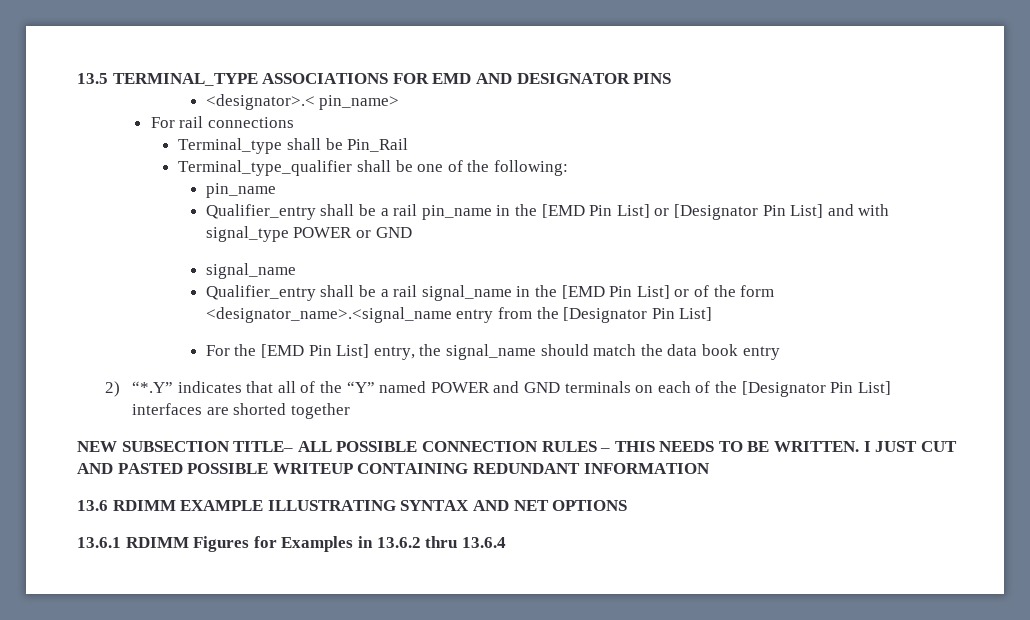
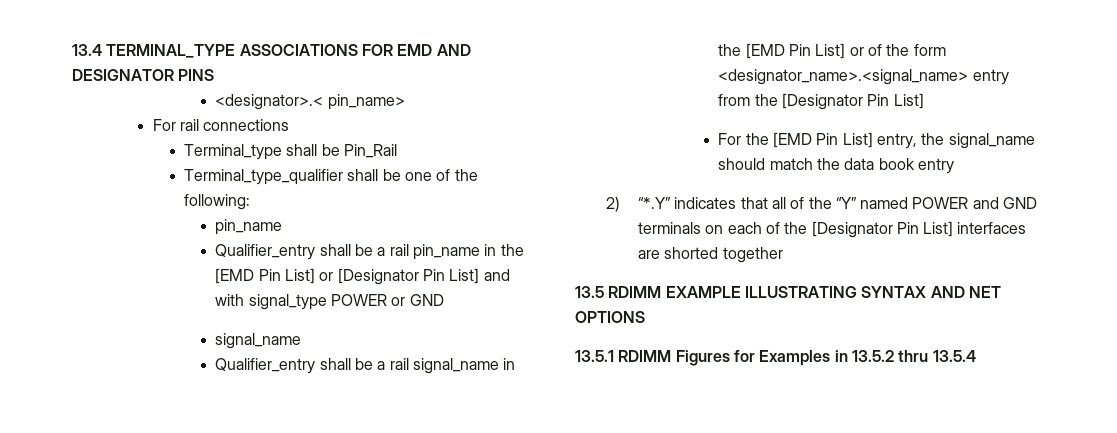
[77,73,108,84] 13.5 -> [72,44,102,56] 13.4
[205,307,452,323] <designator_name>.<signal_name -> [718,69,969,85] <designator_name>.<signal_name>
[77,441,957,452] [77,463,710,474] [77,500,108,511] NEW SUBSECTION TITLE– ALL POSSIBLE CONNECTION RULES – THIS NEEDS TO BE WRITTEN. I JUST CUT AND PASTED POSSIBLE WRITEUP CONTAINING REDUNDANT INFORMATION // 13.6 -> [575,286,604,298] 13.5
[77,537,121,548] 13.6.1 -> [575,350,614,362] 13.5.1
[376,536,506,548] 13.6.2 thru 13.6.4 -> [851,350,976,362] 13.5.2 thru 13.5.4

